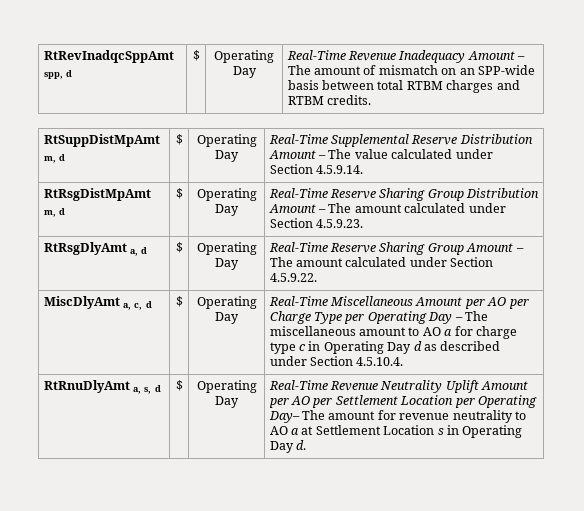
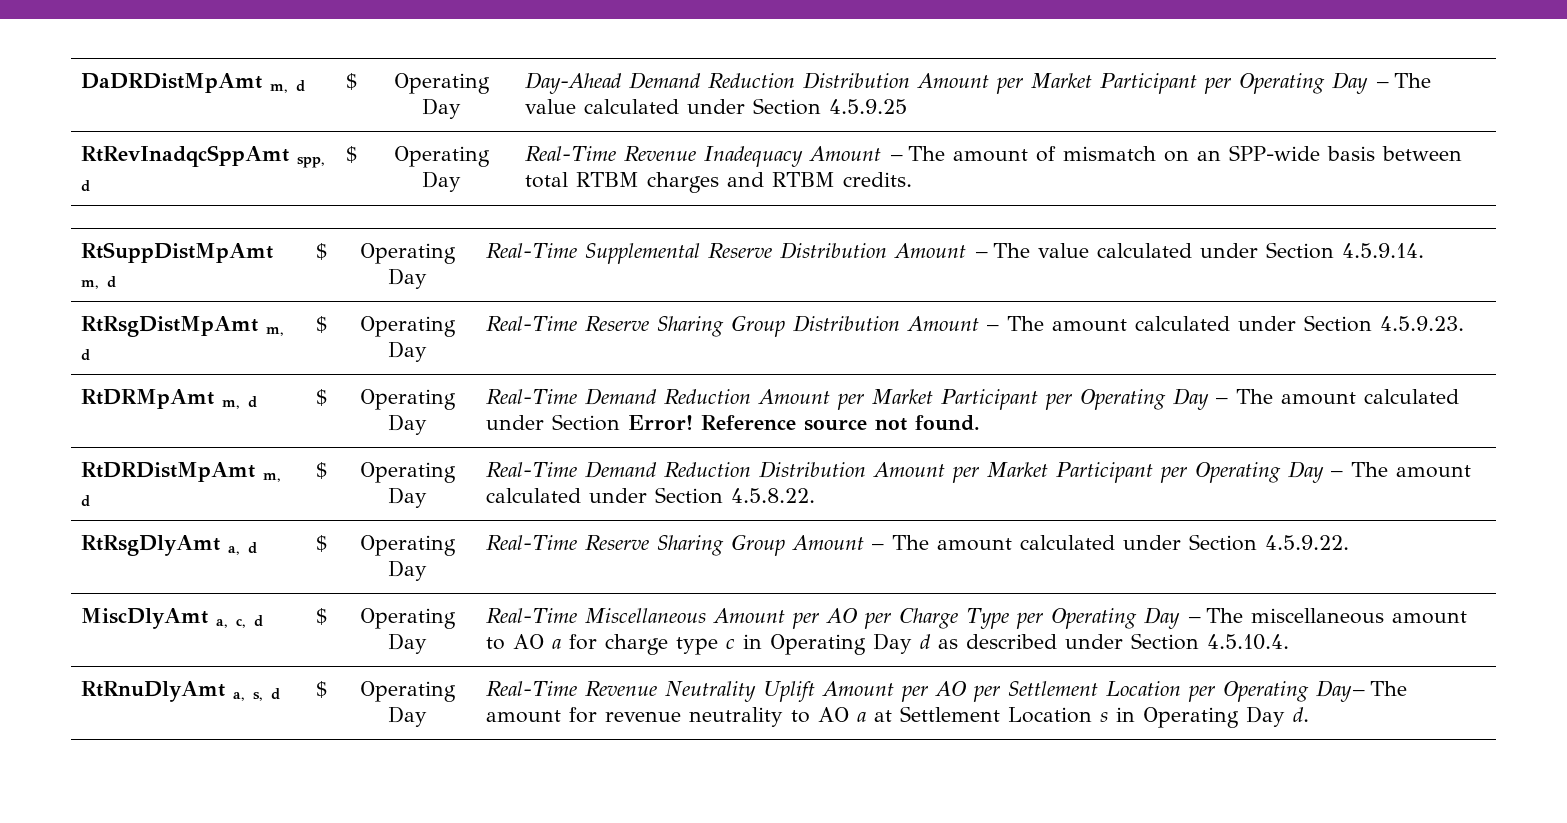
(43, 56) none -> [81,73,306,93] [346,73,357,90] [394,73,490,94] [422,98,461,119] [525,72,1432,94] [525,98,908,115] DaDRDistMpAmt m, d | $ | Operating Day | Day-Ahead Demand Reduction Distribution Amount per Market Participant per Operating Day – The value calculated under Section 4.5.9.25 //
(364, 223) none -> [81,389,258,409] [315,389,327,406] [359,389,456,410] [387,414,427,435] [486,388,1460,410] [486,414,981,431] [81,462,282,482] [81,495,91,507] [315,462,327,479] [359,462,456,483] [387,487,427,508] [486,461,1472,483] [486,487,816,504] // RtDRMpAmt m, d | $ | Operating Day | Real-Time Demand Reduction Amount per Market Participant per Operating Day – The amount calculated under Section Error! Reference source not found. // RtDRDistMpAmt m, d | $ | Operating Day | Real-Time Demand Reduction Distribution Amount per Market Participant per Operating Day – The amount calculated under Section 4.5.8.22.

